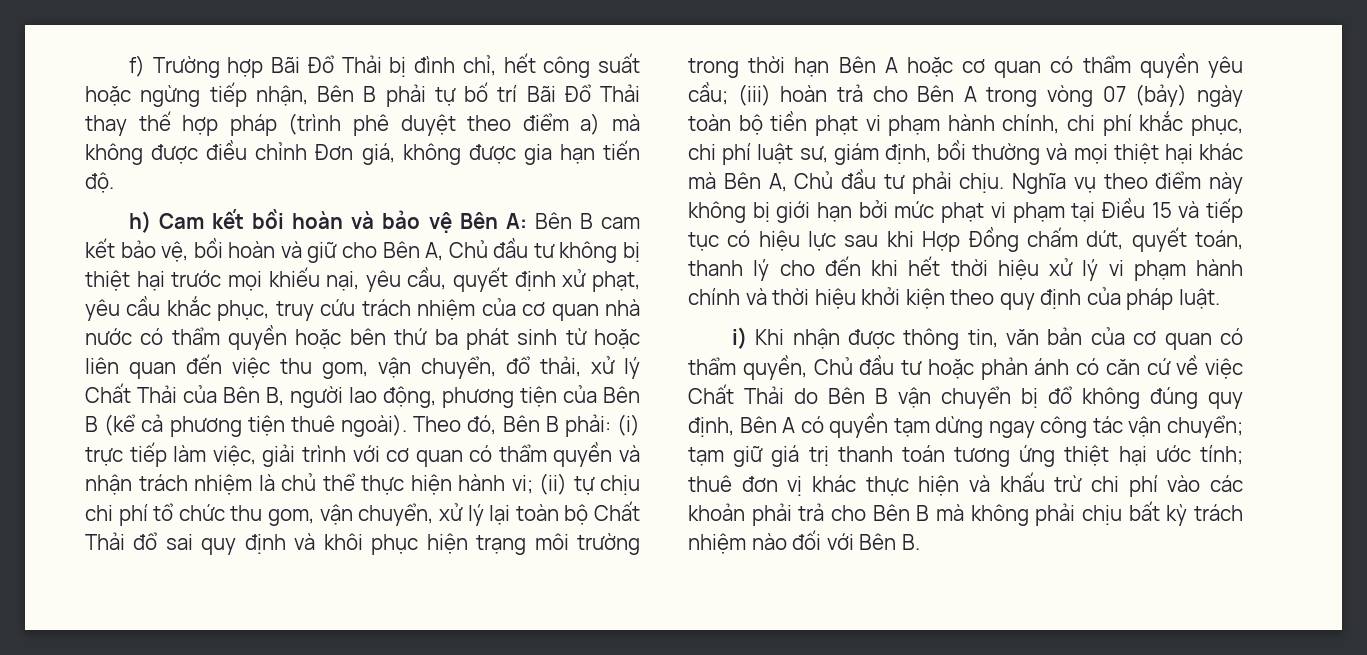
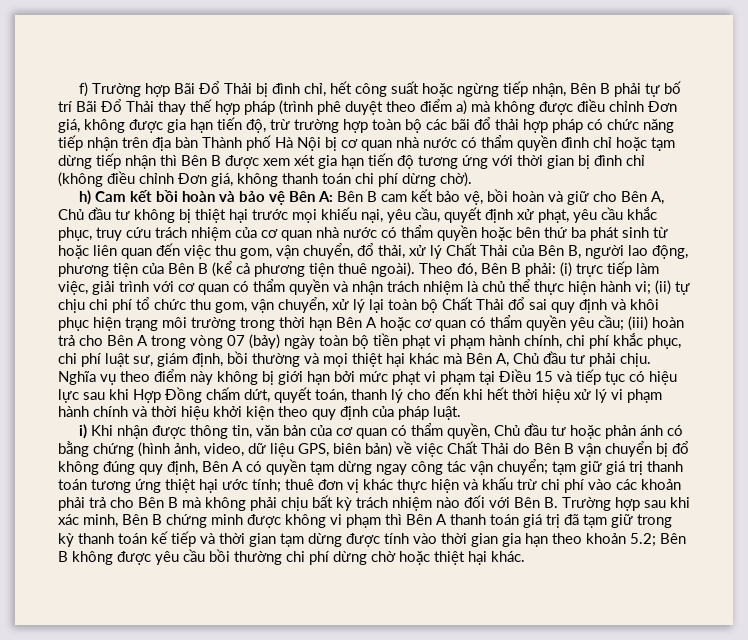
[85,172,114,193] độ. -> [246,117,674,133] [58,135,675,151] [58,153,645,169] [58,171,472,187] độ, trừ trường hợp toàn bộ các bãi đổ thải hợp pháp có chức năng tiếp nhận trên địa bàn Thành phố Hà Nội bị cơ quan nhà nước có thẩm quyền đình chỉ hoặc tạm dừng tiếp nhận thì Bên B được xem xét gia hạn tiến độ tương ứng với thời gian bị đình chỉ (không điều chỉnh Đơn giá, không thanh toán chi phí dừng chờ).
[1105,358,1171,375] căn cứ -> [58,441,392,457] bằng chứng (hình ảnh, video, dữ liệu GPS, biên bản)
(920, 542) none -> [562,497,690,511] [58,514,672,528] [58,531,686,547] [58,549,525,565] Trường hợp sau khi xác minh, Bên B chứng minh được không vi phạm thì Bên A thanh toán giá trị đã tạm giữ trong kỳ thanh toán kế tiếp và thời gian tạm dừng được tính vào thời gian gia hạn theo khoản 5.2; Bên B không được yêu cầu bồi thường chi phí dừng chờ hoặc thiệt hại khác.

